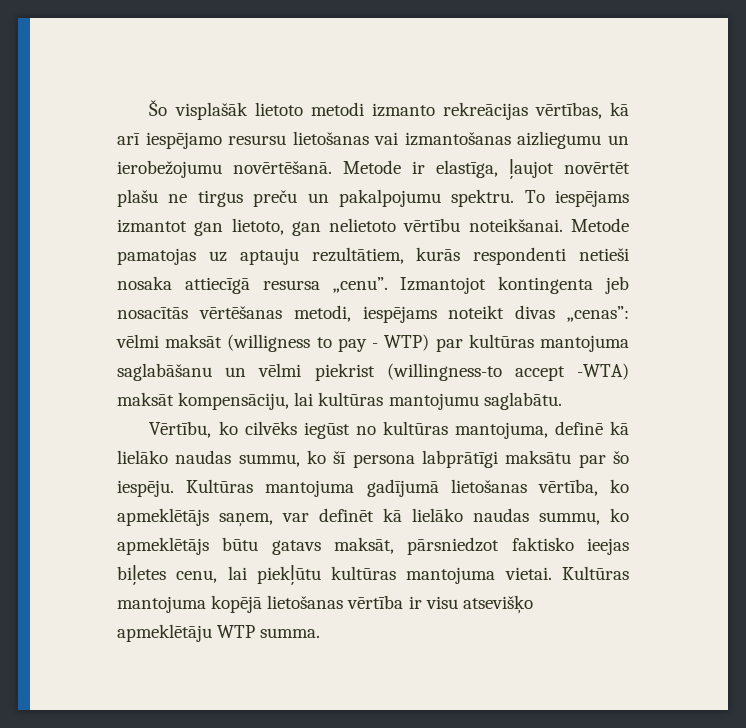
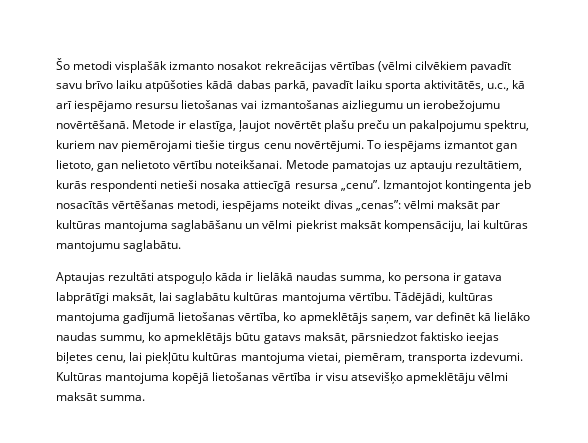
[174,102,602,120] visplašāk lietoto metodi izmanto rekreācijas vērtības, -> [73,61,511,73] [56,80,510,92] metodi visplašāk izmanto nosakot rekreācijas vērtības (vēlmi cilvēkiem pavadīt savu brīvo laiku atpūšoties kādā dabas parkā, pavadīt laiku sporta aktivitātēs, u.c.,
[168,190,243,207] ne tirgus -> (354, 126) none
[451,189,515,207] spektru. -> [484,120,530,132] [56,140,364,152] spektru, kuriem nav piemērojami tiešie tirgus cenu novērtējumi.
[227,334,430,352] (willigness to pay - WTP) -> (478, 204) none
[386,363,630,381] (willingness-to accept -WTA) -> (337, 226) none
[149,421,629,439] [117,450,629,468] [117,479,254,497] Vērtību, ko cilvēks iegūst no kultūras mantojuma, definē kā lielāko naudas summu, ko šī persona labprātīgi maksātu par šo iespēju. Kultūras -> [56,272,503,284] [56,292,493,304] Aptaujas rezultāti atspoguļo kāda ir lielākā naudas summa, ko persona ir gatava labprātīgi maksāt, lai saglabātu kultūras mantojuma vērtību. Tādējādi, kultūras
[504,567,552,580] vietai. -> [307,352,523,364] vietai, piemēram, transporta izdevumi.
[217,625,256,638] WTP -> [477,372,508,381] [56,392,97,401] vēlmi maksāt

